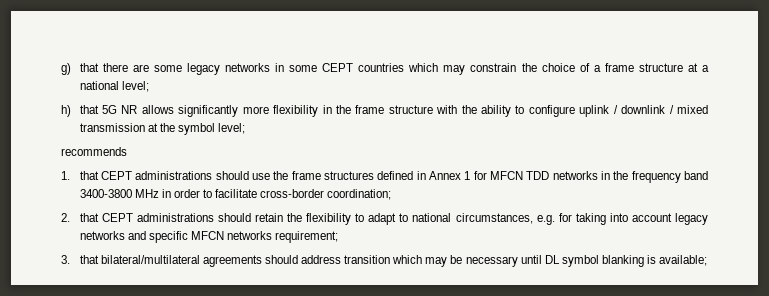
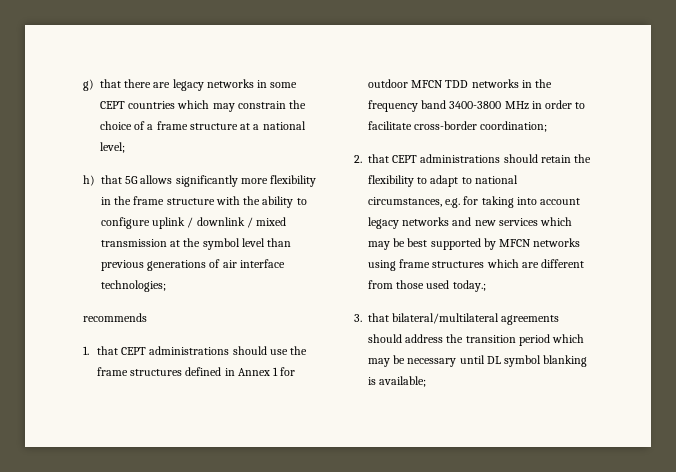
[153,65,182,72] some -> (171, 85) none
[121,105,138,114] NR -> (139, 180) none
[218,123,246,134] level; -> [241,238,292,247] [101,259,285,271] [101,280,166,292] level than previous generations of air interface technologies;
(487, 175) none -> [367,79,408,88] outdoor
[148,231,339,243] specific MFCN networks requirement; -> [474,217,573,226] [368,238,581,250] [368,259,585,271] [368,280,486,292] new services which may be best supported by MFCN networks using frame structures which are different from those used today.;
[344,255,391,264] transition -> [446,334,550,346] the transition period

